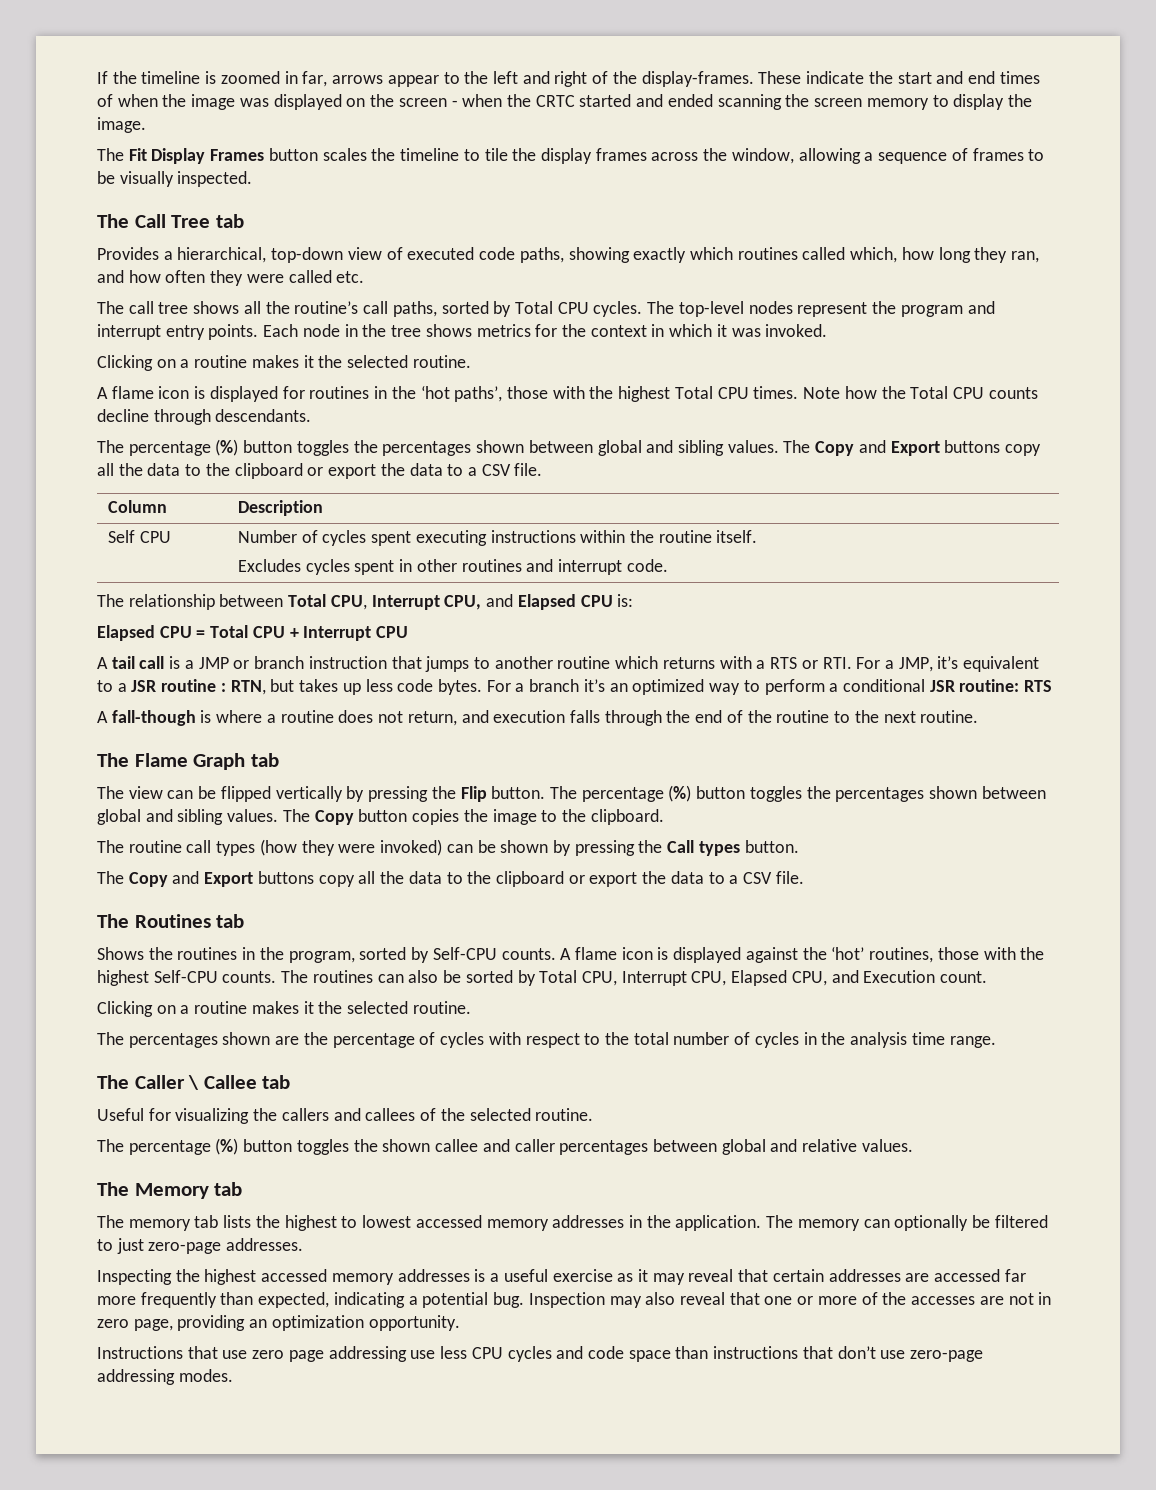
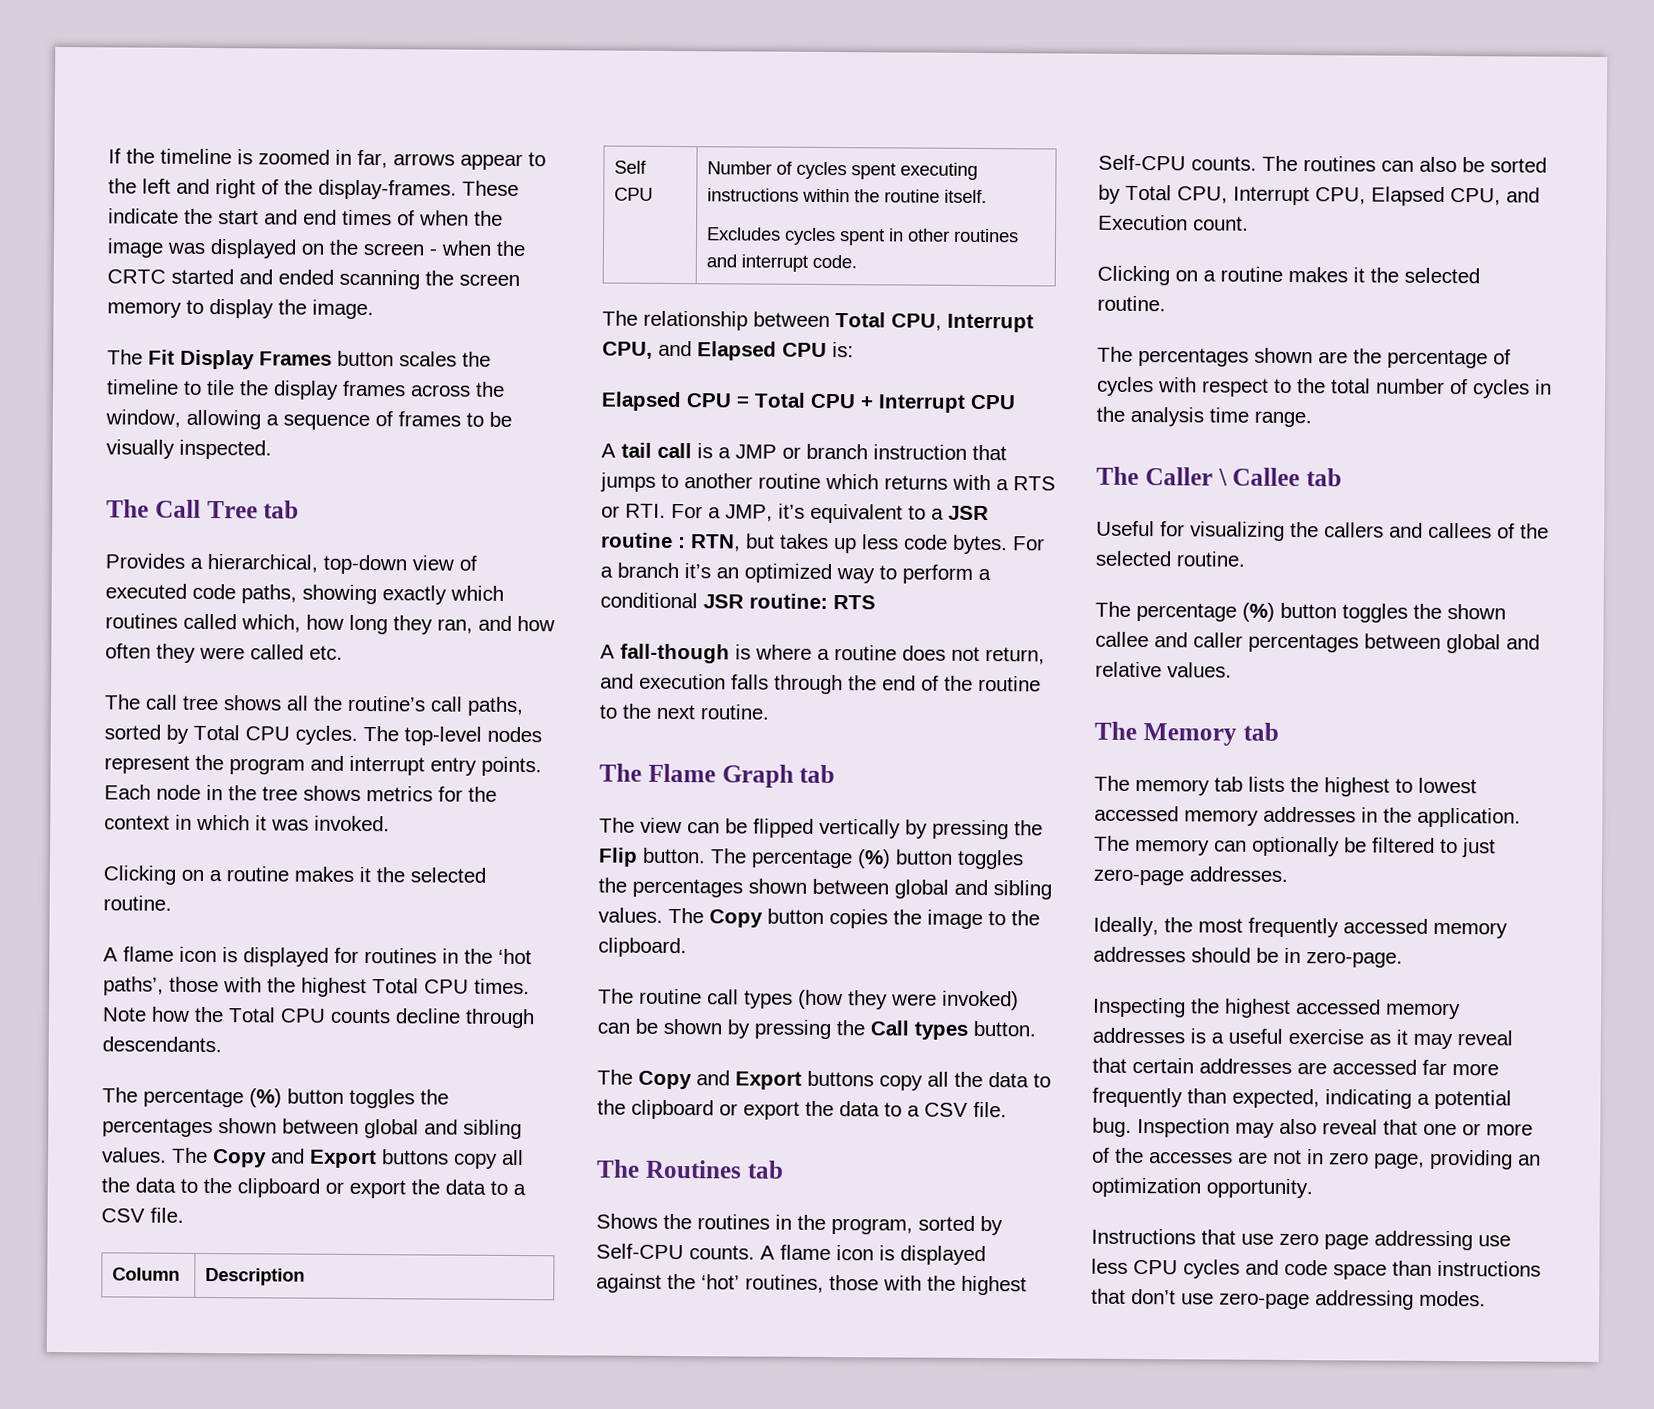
(304, 1244) none -> [1093,916,1508,939] [1093,946,1403,968] // Ideally, the most frequently accessed memory addresses should be in zero-page.

